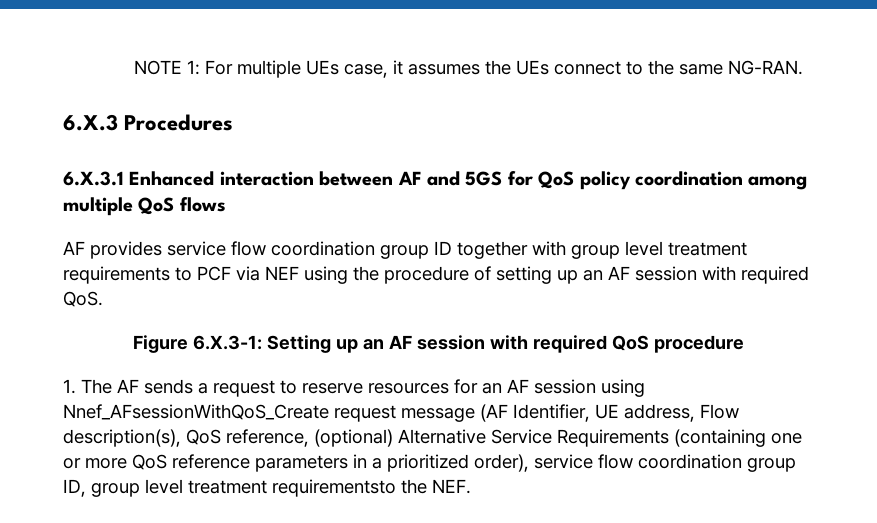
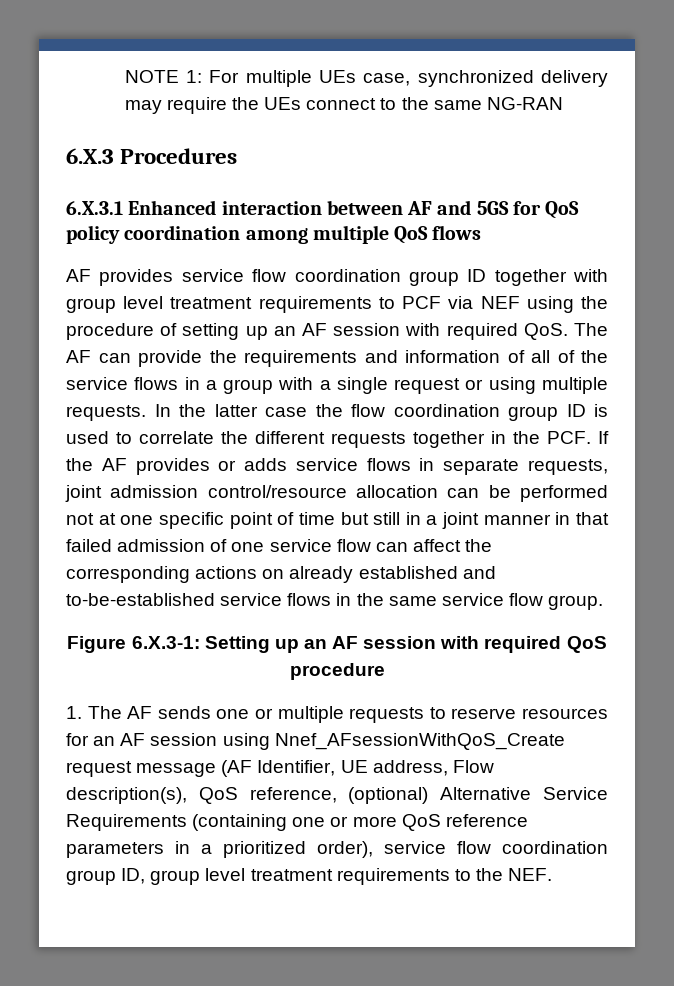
[392,60,480,75] it assumes -> [417,70,608,87] [124,97,227,114] synchronized delivery may require
[727,60,803,75] NG-RAN. -> [486,97,563,110] NG-RAN
(103, 299) none -> [574,323,608,336] [66,350,608,367] [66,377,608,394] [66,404,608,421] [66,431,609,448] [66,458,608,475] [65,485,608,502] [66,512,610,529] [66,539,493,552] [66,566,496,583] [66,593,604,610] The AF can provide the requirements and information of all of the service flows in a group with a single request or using multiple requests. In the latter case the flow coordination group ID is used to correlate the different requests together in the PCF. If the AF provides or adds service flows in separate requests, joint admission control/resource allocation can be performed not at one specific point of time but still in a joint manner in that failed admission of one service flow can affect the corresponding actions on already established and to-be-established service flows in the same service flow group.
[198,380,275,397] a request -> [216,706,425,723] one or multiple requests
[272,479,396,497] requirementsto -> [336,868,471,885] requirements to

